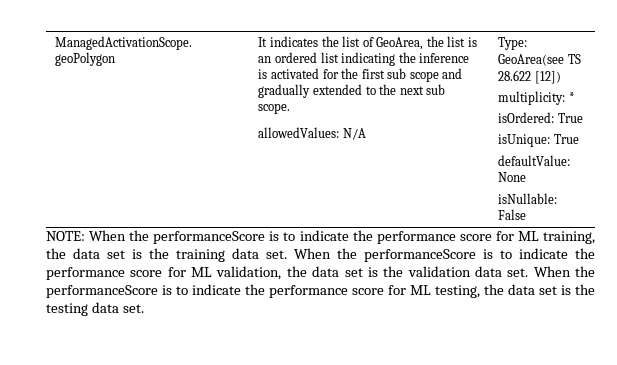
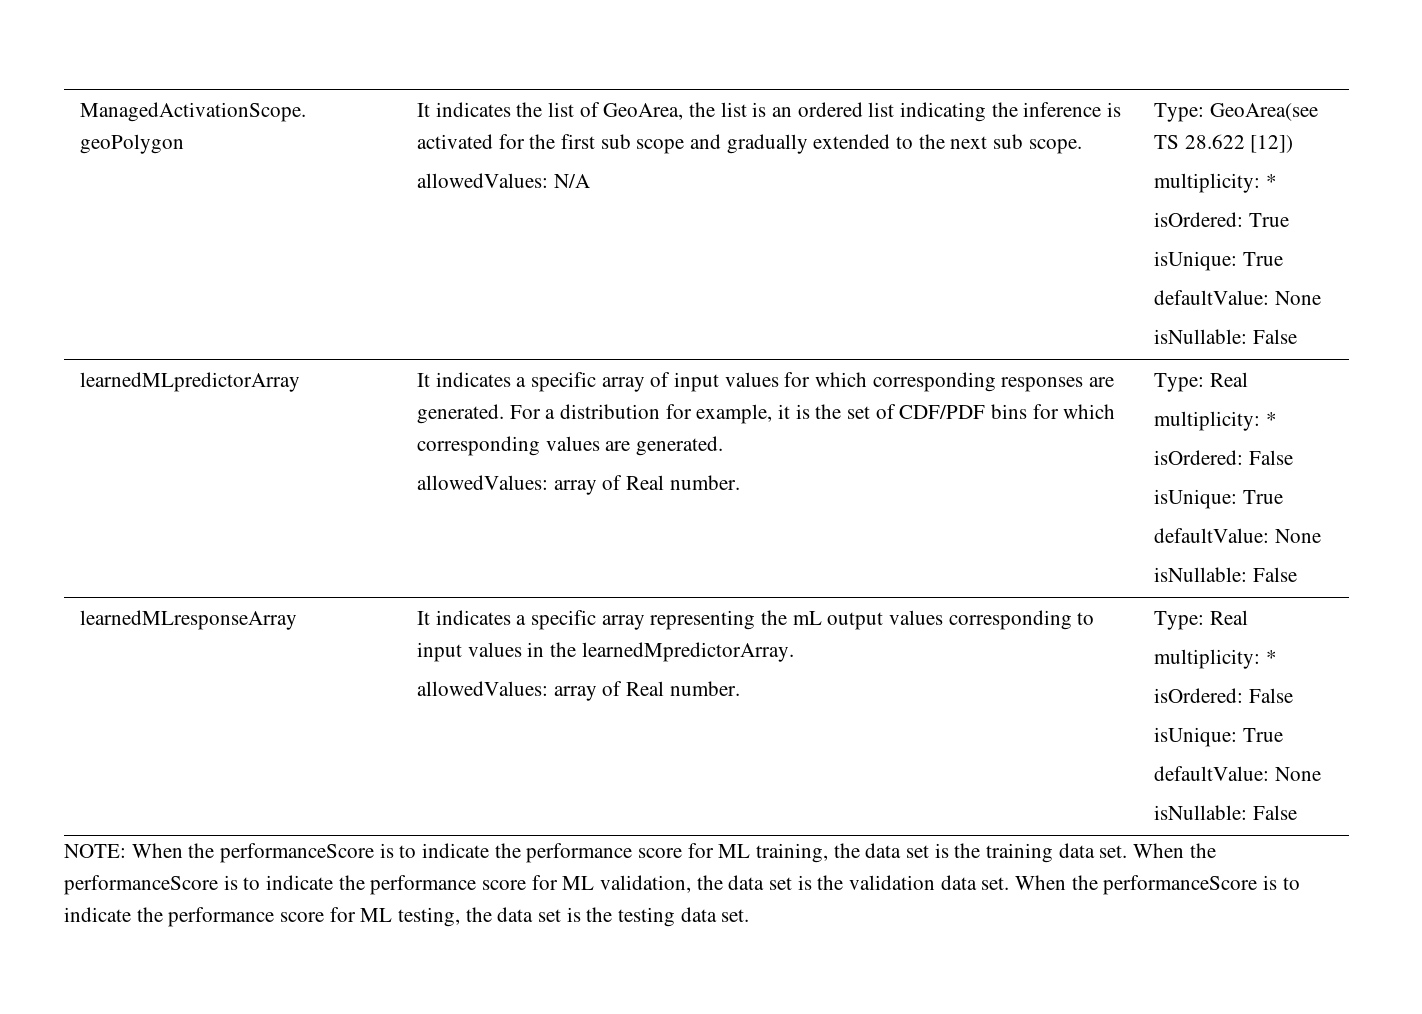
(527, 214) none -> [79,372,300,392] [416,372,1114,392] [416,404,1116,424] [416,436,723,456] [416,475,740,495] [1153,372,1248,392] [1153,411,1277,431] [1153,450,1293,465] [1153,489,1283,509] [1153,528,1321,543] [1153,567,1297,582] [79,610,297,630] [416,610,1095,630] [416,642,794,662] [416,681,740,701] [1153,610,1248,630] [1153,649,1277,669] [1153,688,1293,703] [1153,727,1283,747] [1153,766,1321,781] [1153,805,1297,820] // learnedMLpredictorArray | It indicates a specific array of input values for which corresponding responses are generated. For a distribution for example, it is the set of CDF/PDF bins for which corresponding values are generated. // allowedValues: array of Real number. | Type: Real // multiplicity: * // isOrdered: False // isUnique: True // defaultValue: None // isNullable: False // learnedMLresponseArray | It indicates a specific array representing the mL output values corresponding to input values in the learnedMpredictorArray. // allowedValues: array of Real number. | Type: Real // multiplicity: * // isOrdered: False // isUnique: True // defaultValue: None // isNullable: False

